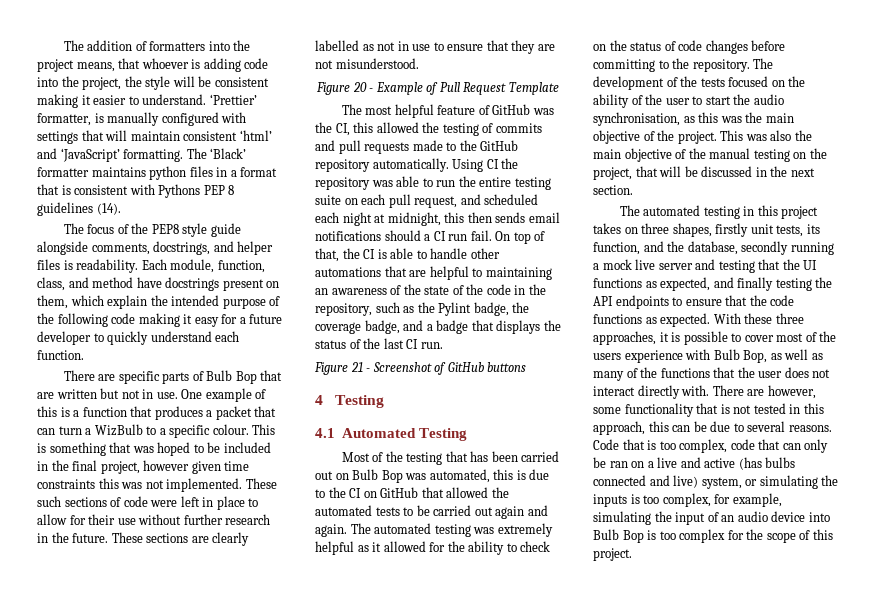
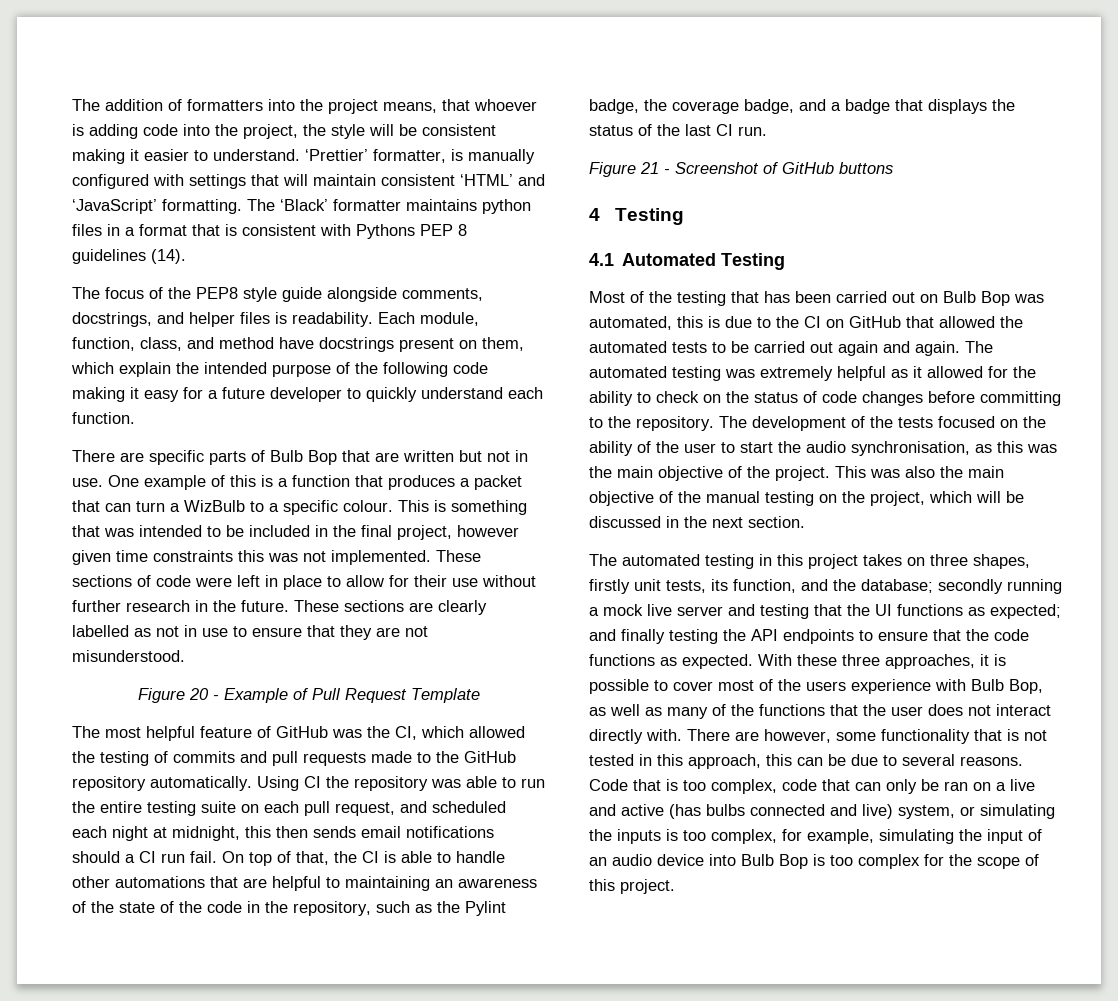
[239,130,272,141] ‘html’ -> [460,174,513,186] ‘HTML’
[157,442,191,456] hoped -> [139,525,202,537] intended
[37,496,61,507] such -> (481, 556) none
[353,122,374,133] this -> [421,726,464,738] which
[635,166,658,177] that -> [929,491,972,503] which
[687,241,738,255] database, -> [861,579,933,593] database;
[660,277,711,291] expected, -> [990,604,1061,619] expected;

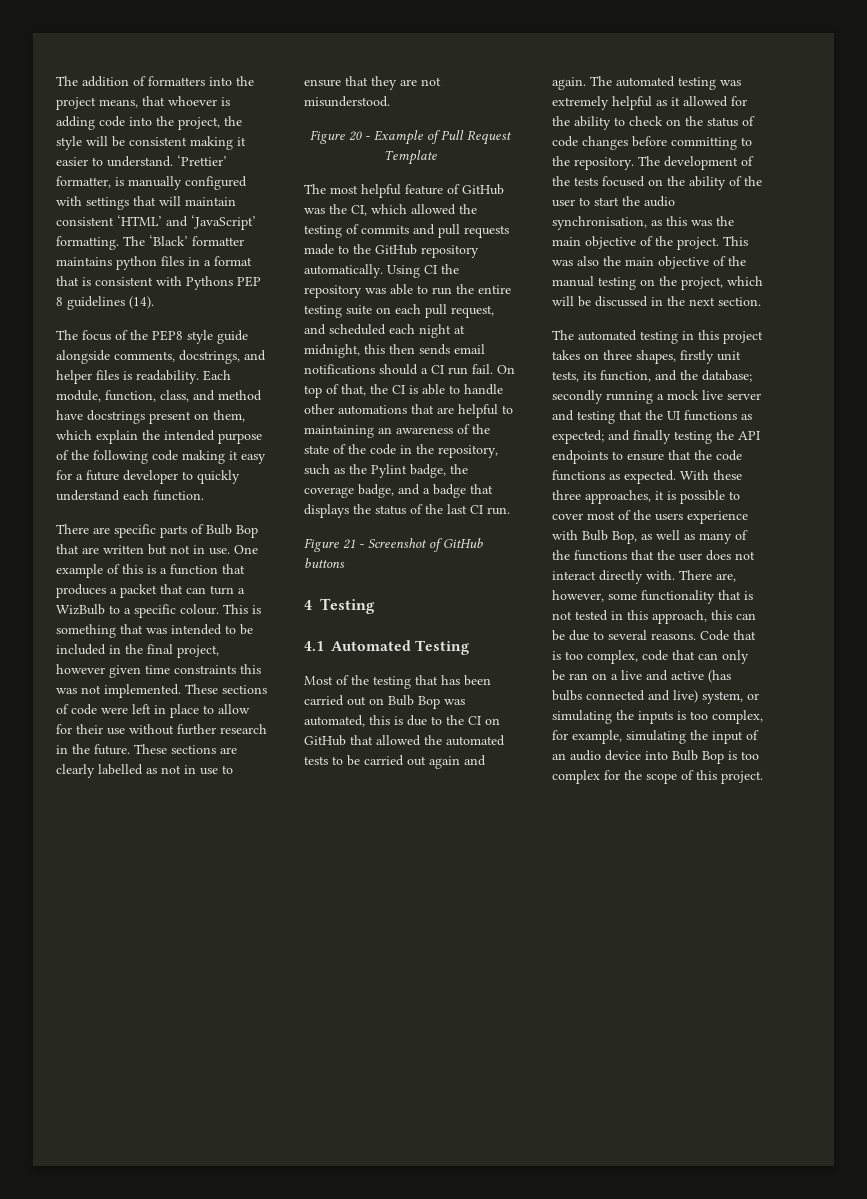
[735,731,759,741] are -> [716,573,736,582] are,

